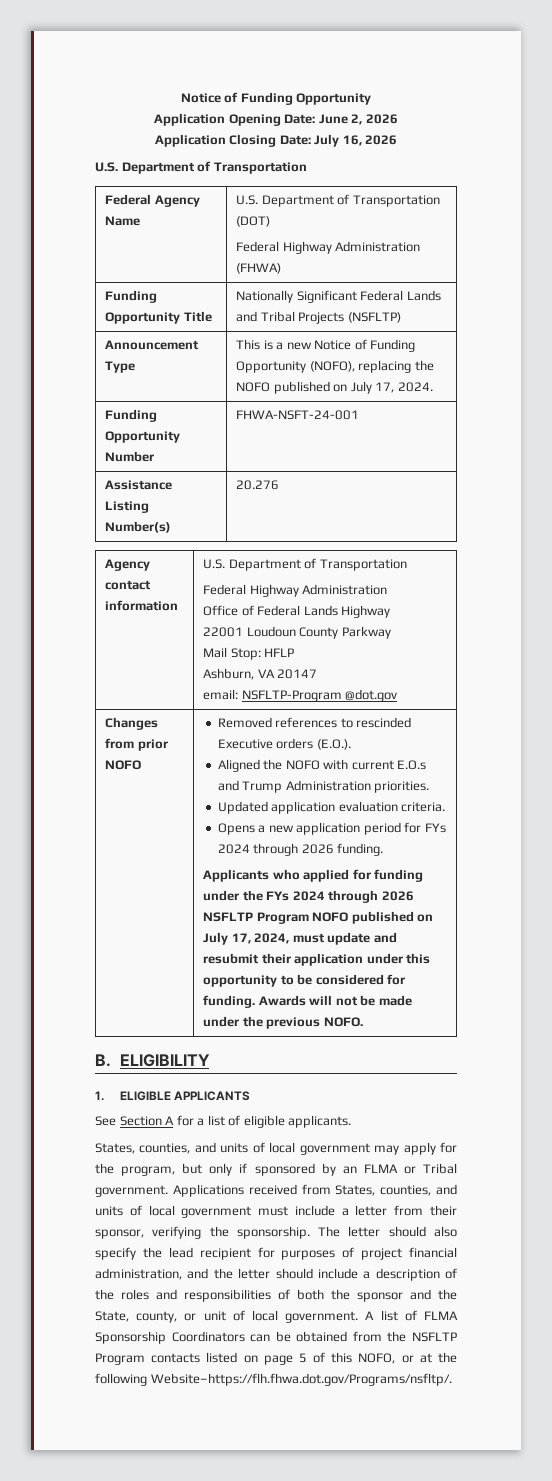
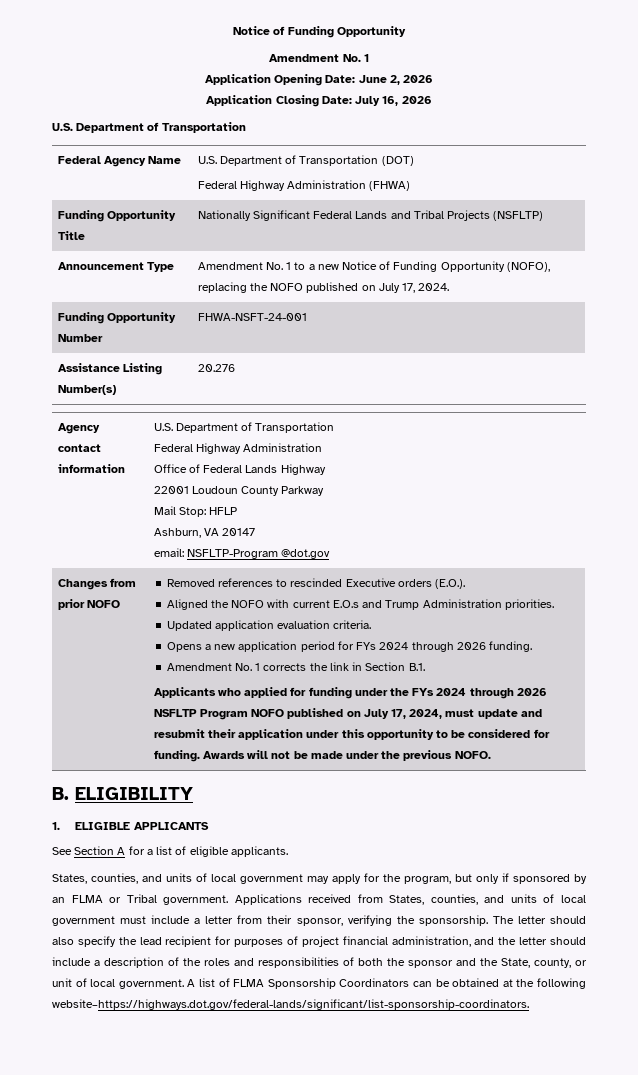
[180,92,372,105] Notice of Funding Opportunity -> [233,26,406,38] [269,54,369,62] Notice of Funding Opportunity // Amendment No. 1
[236,339,273,350] This is -> [197,262,306,270] Amendment No. 1 to
(384, 849) none -> [166,662,425,671] // Amendment No. 1 corrects the link in Section B.1.
[352,1331,457,1342] [95,1352,414,1365] from the NSFLTP Program contacts listed on page 5 of this NOFO, or -> (500, 982) none
[150,1373,452,1386] Website–https://flh.fhwa.dot.gov/Programs/nsfltp/. -> [52,999,529,1010] website–https://highways.dot.gov/federal-lands/significant/list-sponsorship-coordinators.

